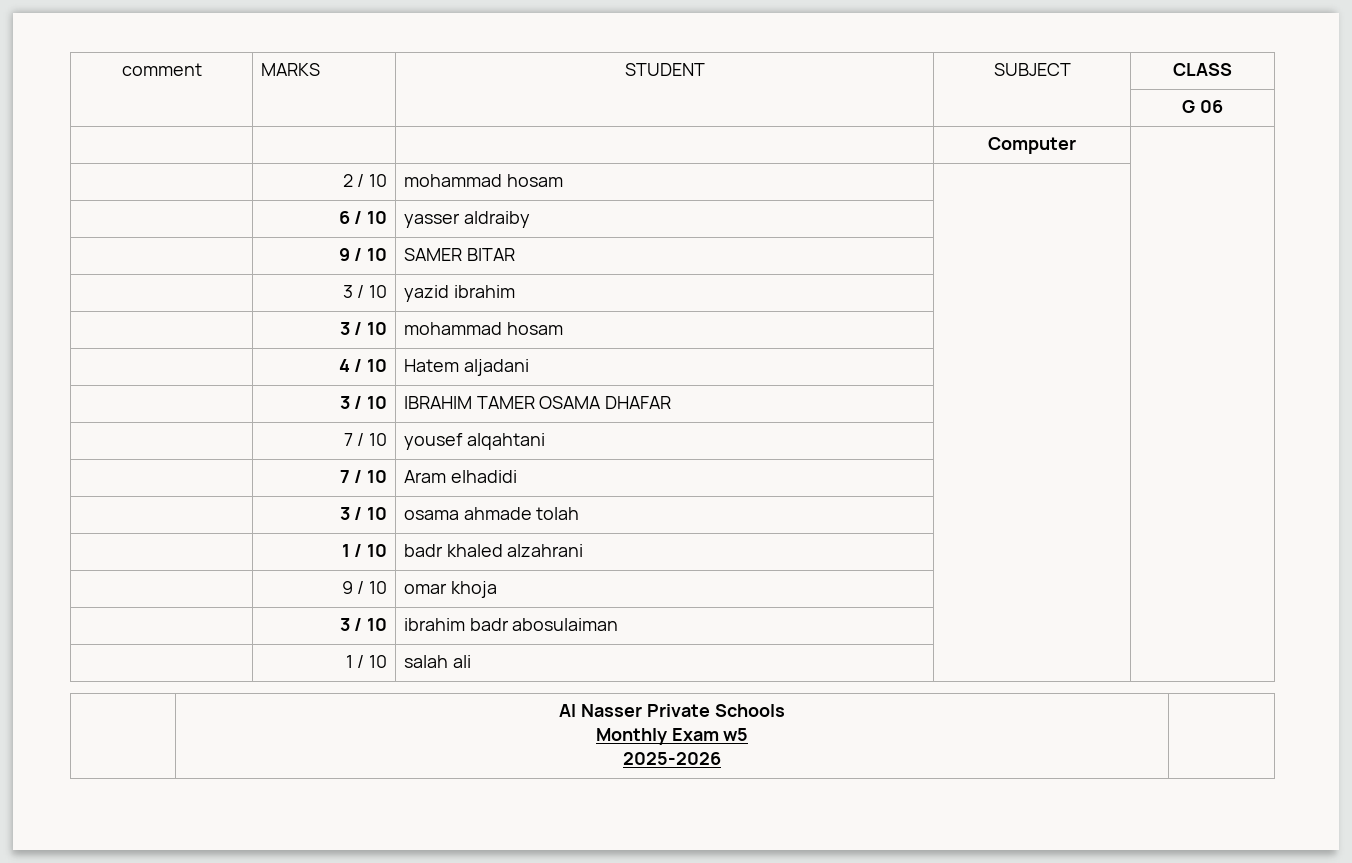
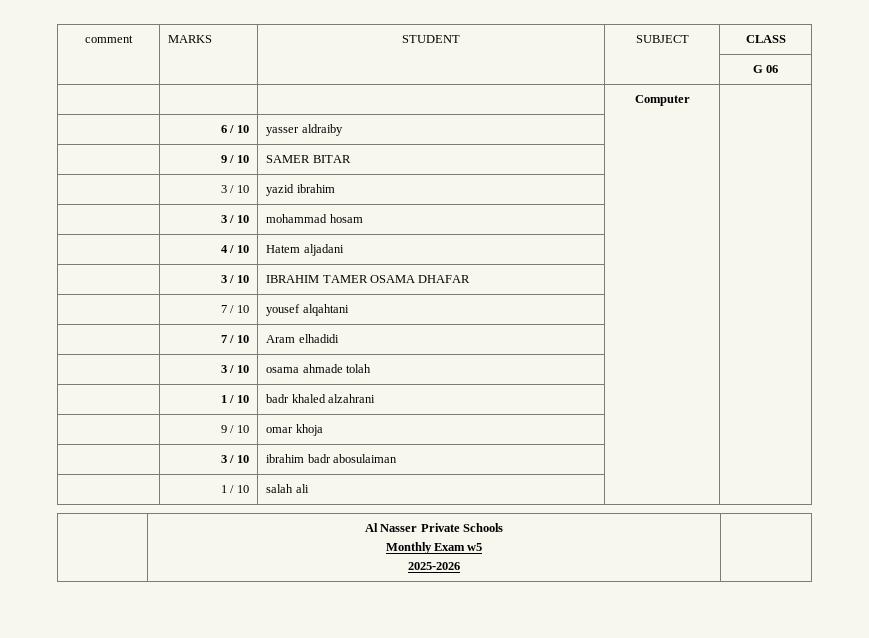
[342,174,388,187] [403,174,563,187] // | 2 / 10 | mohammad hosam | | -> (690, 100) none

